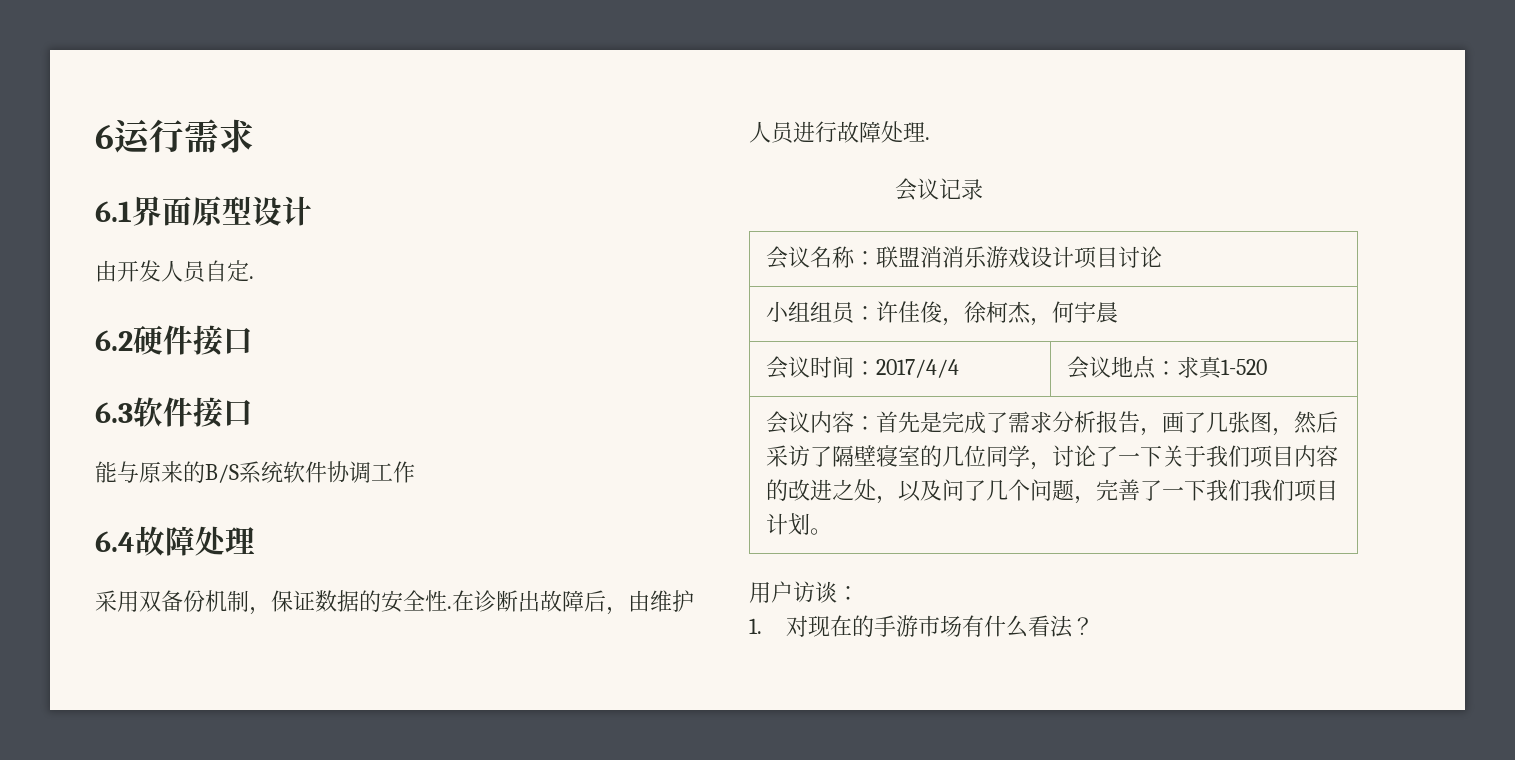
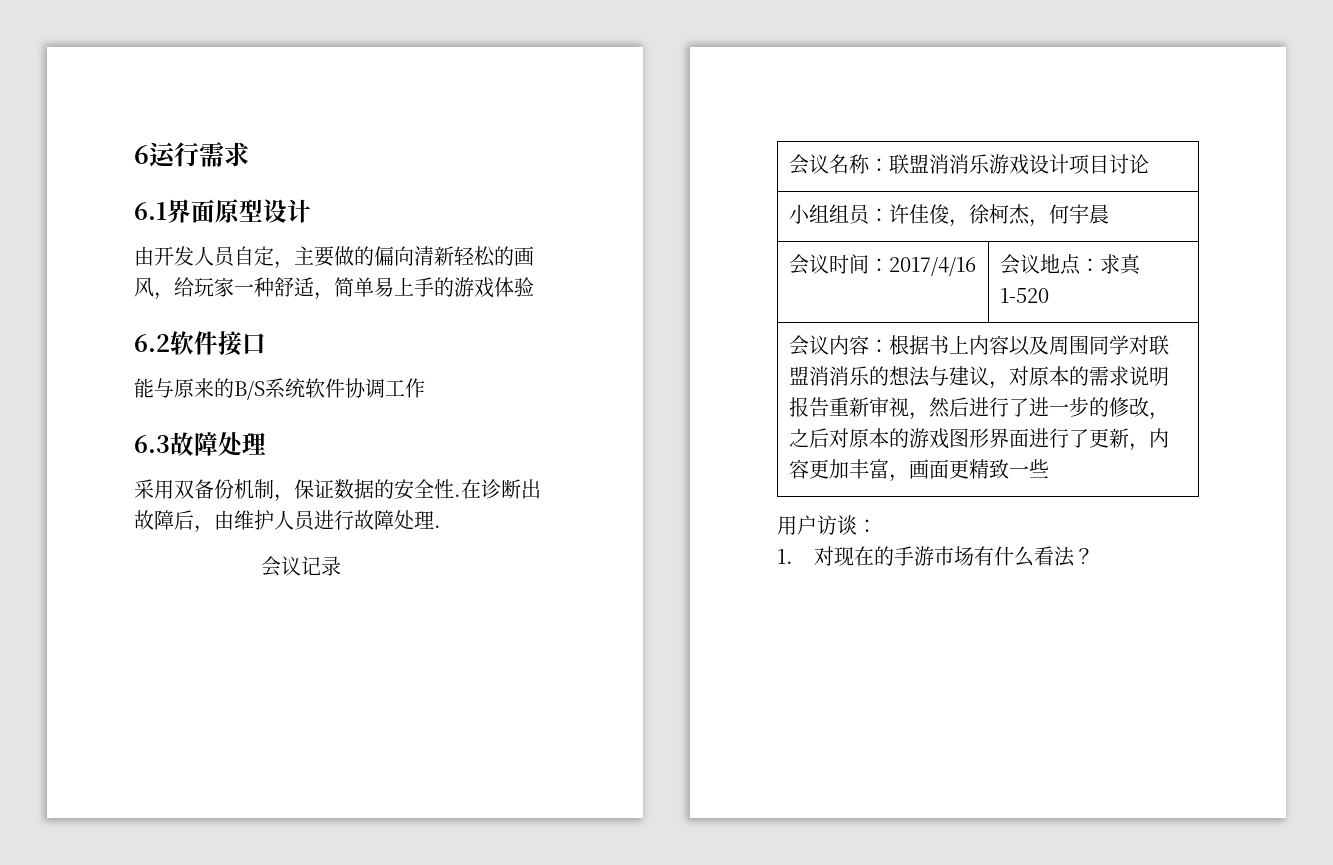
[249,276,254,279] [95,325,253,356] [95,402,133,423] . // 6.2硬件接口 // 6.3 -> [274,246,534,269] [134,277,534,300] [134,334,170,352] ，主要做的偏向清新轻松的画风，给玩家一种舒适，简单易上手的游戏体验 // 6.2
[95,531,135,552] 6.4 -> [134,435,170,453] 6.3
[876,359,960,378] 2017/4/4 -> [889,257,977,276] 2017/4/16
[876,411,1339,436] [766,445,1339,470] [766,479,1339,504] [766,513,833,535] 首先是完成了需求分析报告，画了几张图，然后采访了隔壁寝室的几位同学，讨论了一下关于我们项目内容的改进之处，以及问了几个问题，完善了一下我们我们项目计划。 -> [889,335,1170,356] [789,366,1170,389] [789,397,1170,420] [789,428,1170,451] [789,459,1050,482] 根据书上内容以及周围同学对联盟消消乐的想法与建议，对原本的需求说明报告重新审视，然后进行了进一步的修改，之后对原本的游戏图形界面进行了更新，内容更加丰富，画面更精致一些

